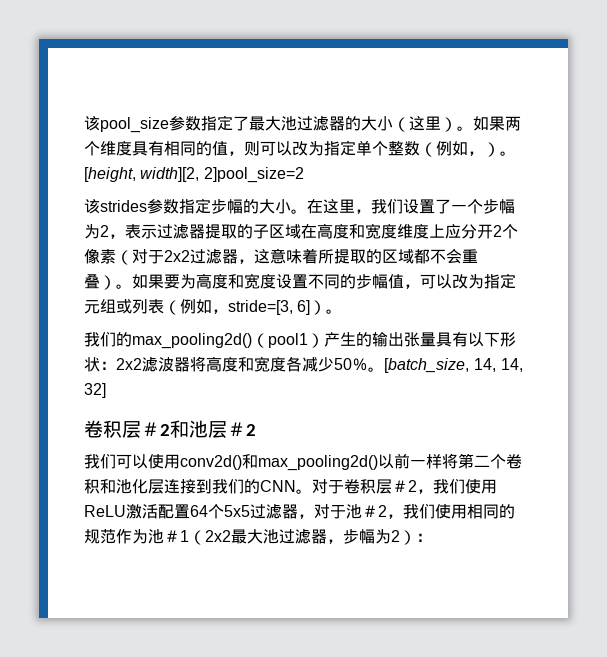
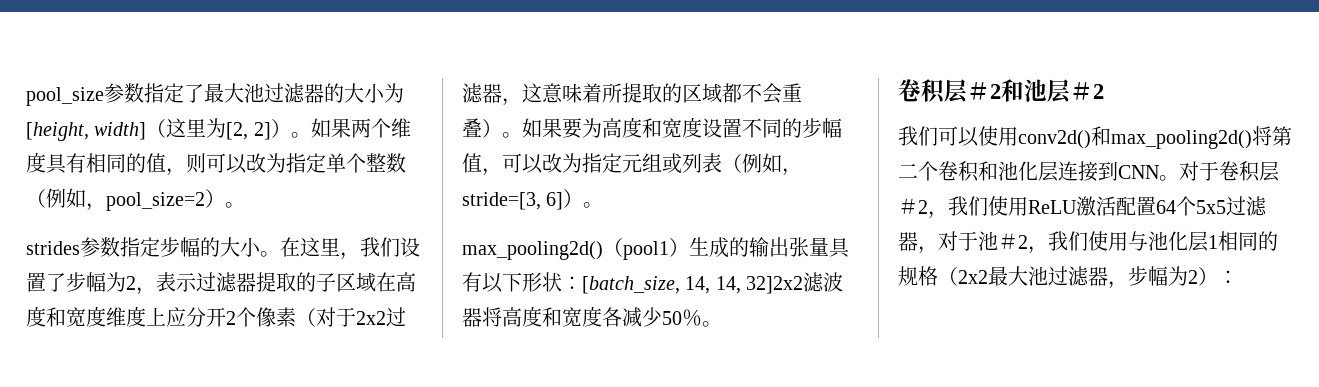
[84,116,100,131] 该 -> (26, 96) none
[393,116,441,132] （这里 -> [384,83,404,103] [26,118,271,141] 为[height, width]（这里为[2, 2]
[484,142,516,157] [84,167,304,183] [84,199,100,214] ）。[height, width][2, 2]pool_size=2 // 该 -> [106,189,245,211] pool_size=2）。 //
[451,199,483,214] 一个 -> (66, 282) none
[84,332,132,347] 我们的 -> (604, 205) none
[324,332,356,347] 产生 -> [689,237,729,258] 生成
[116,358,142,370] 2x2 -> [582,276,804,294] [batch_size, 14, 14, 32]2x2
[384,358,523,373] [84,383,106,398] [batch_size, 14, 14, 32] -> (722, 324) none
[378,453,442,469] 以前一样 -> (1252, 139) none
[212,479,260,494] 我们的 -> (1118, 171) none
[467,504,515,519] [84,529,189,544] 相同的规范作为池＃1 -> [1128,231,1278,252] [898,266,938,286] 与池化层1相同的规格

